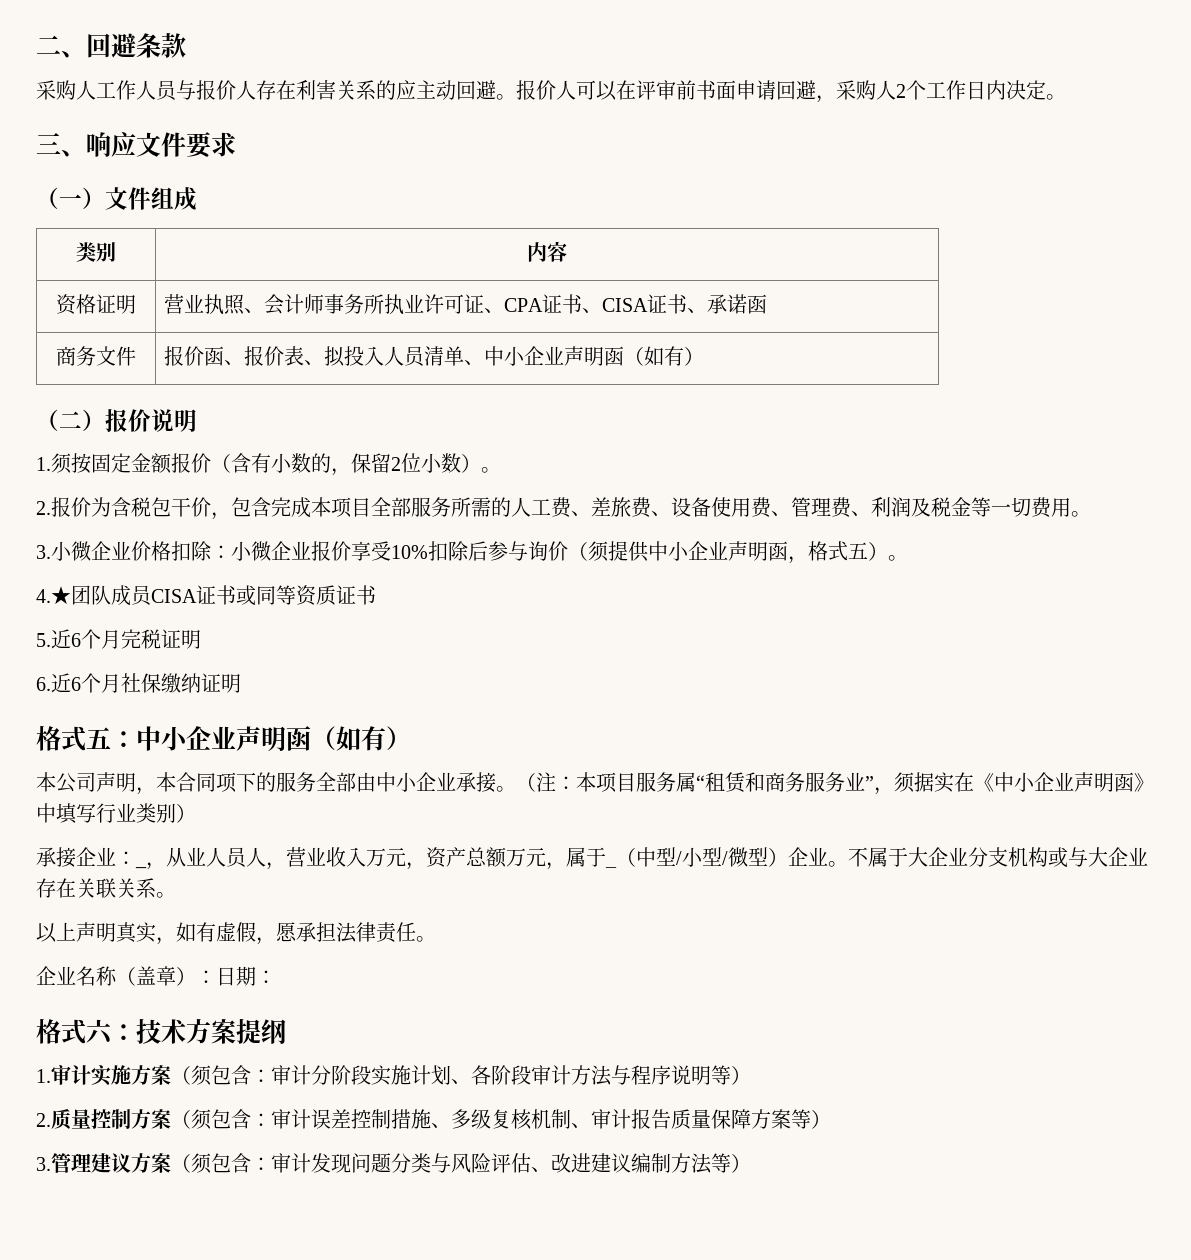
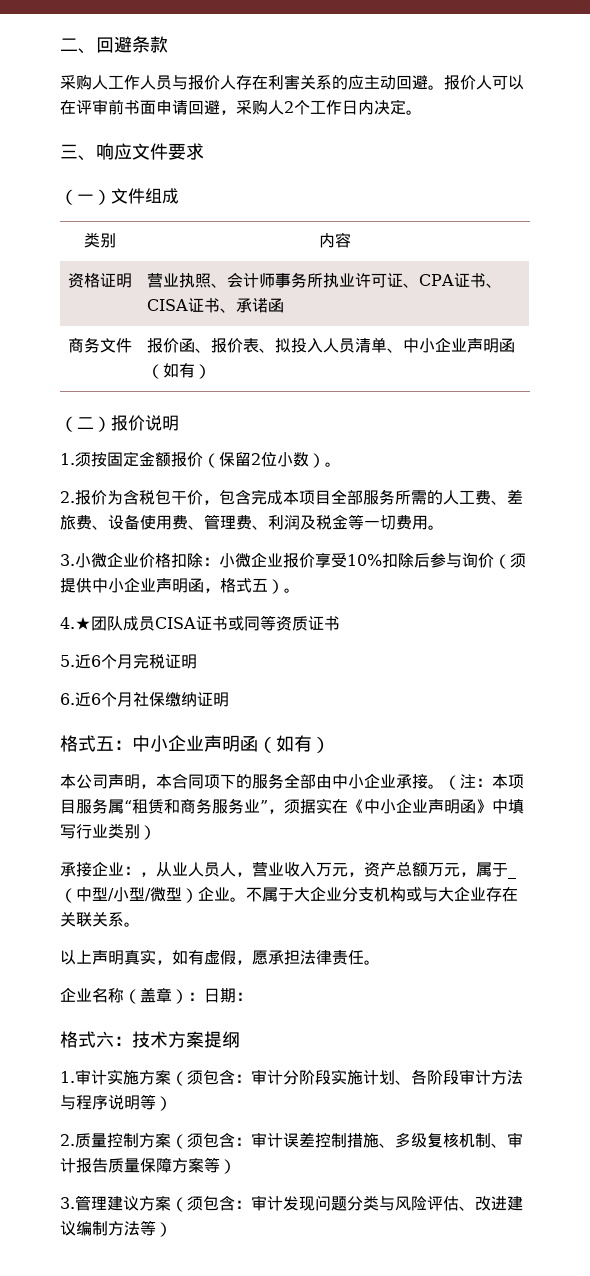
[231,453,351,476] 含有小数的， -> (219, 460) none
[135,865,147,869] _ -> (140, 870) none

